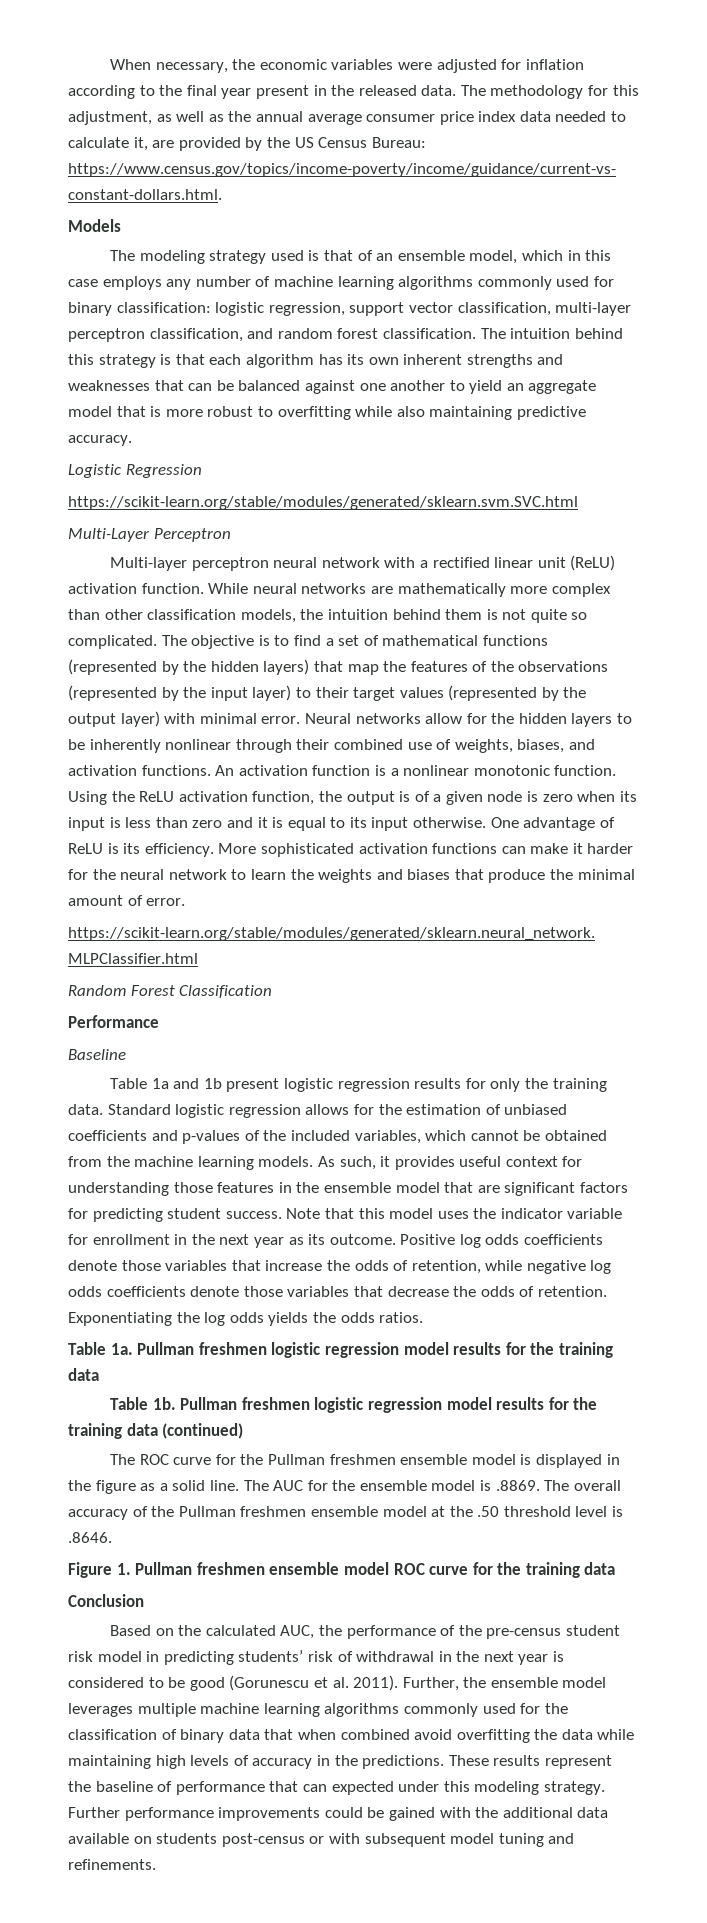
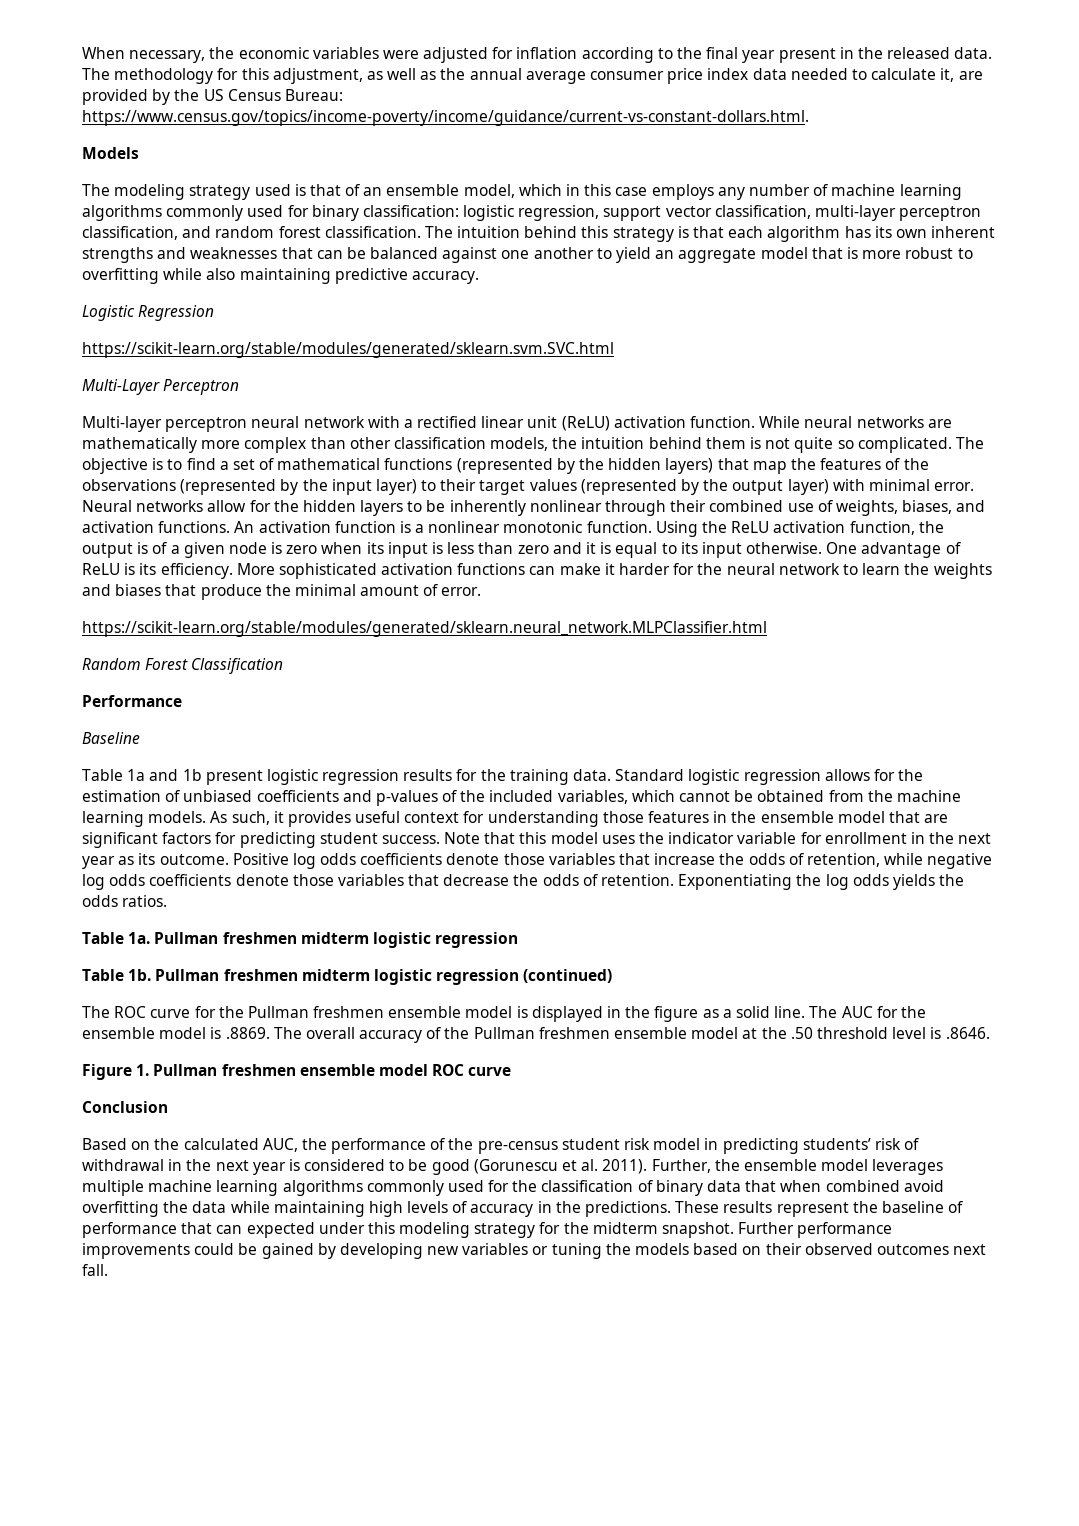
[490,1078,521,1092] only -> (478, 775) none
[271,1342,613,1358] [68,1368,99,1381] logistic regression model results for the training data -> [300,932,519,948] midterm logistic regression
[314,1397,598,1413] [68,1423,158,1439] logistic regression model results for the training data -> [301,969,520,985] midterm logistic regression
[472,1562,616,1578] for the training data -> (512, 1071) none
[543,1781,605,1795] strategy. -> [474,1222,735,1238] strategy for the midterm snapshot.
[439,1807,609,1818] [68,1833,575,1847] [68,1859,156,1870] with the additional data available on students post-census or with subsequent model tuning and refinements. -> [317,1243,987,1259] [82,1264,108,1276] by developing new variables or tuning the models based on their observed outcomes next fall.

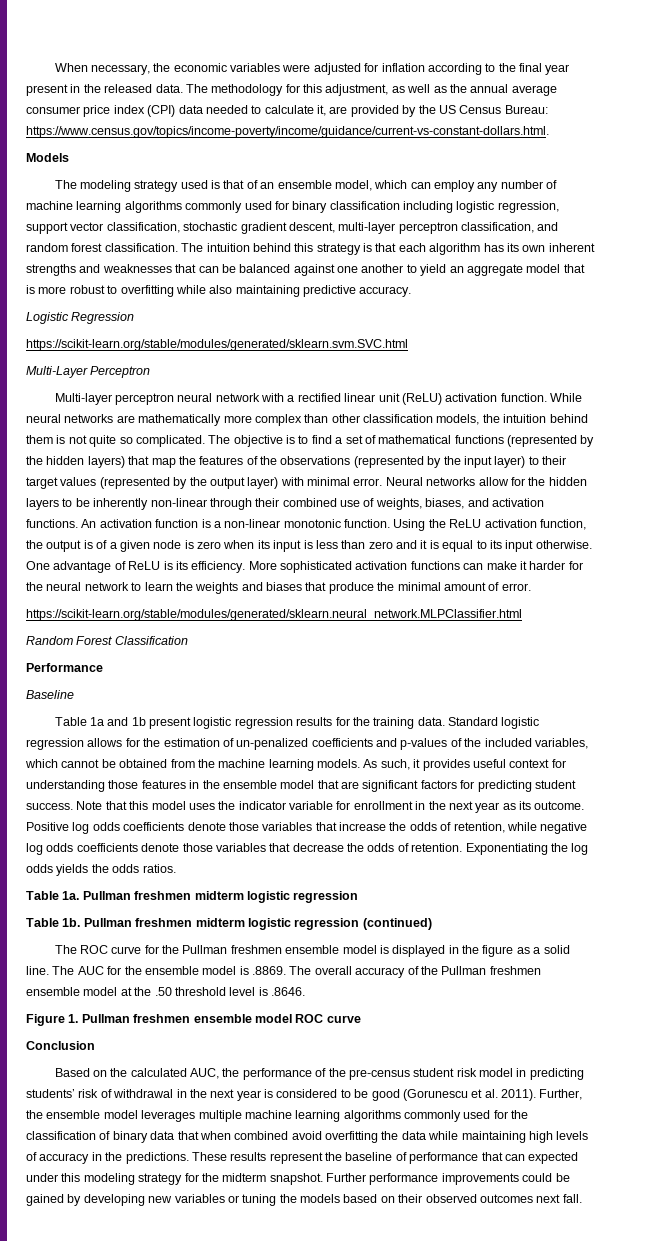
(749, 74) none -> [147,105,176,117] (CPI)
[566,184,714,200] in this case employs -> [410,180,476,192] can employ
[362,205,459,217] classification: -> [329,201,453,213] classification including
(811, 212) none -> [183,222,335,234] stochastic gradient descent,
[529,500,602,512] nonlinear -> [150,498,207,507] non-linear
[428,521,501,533] nonlinear -> [224,519,281,528] non-linear
[183,790,253,802] unbiased -> [236,738,309,750] un-penalized

